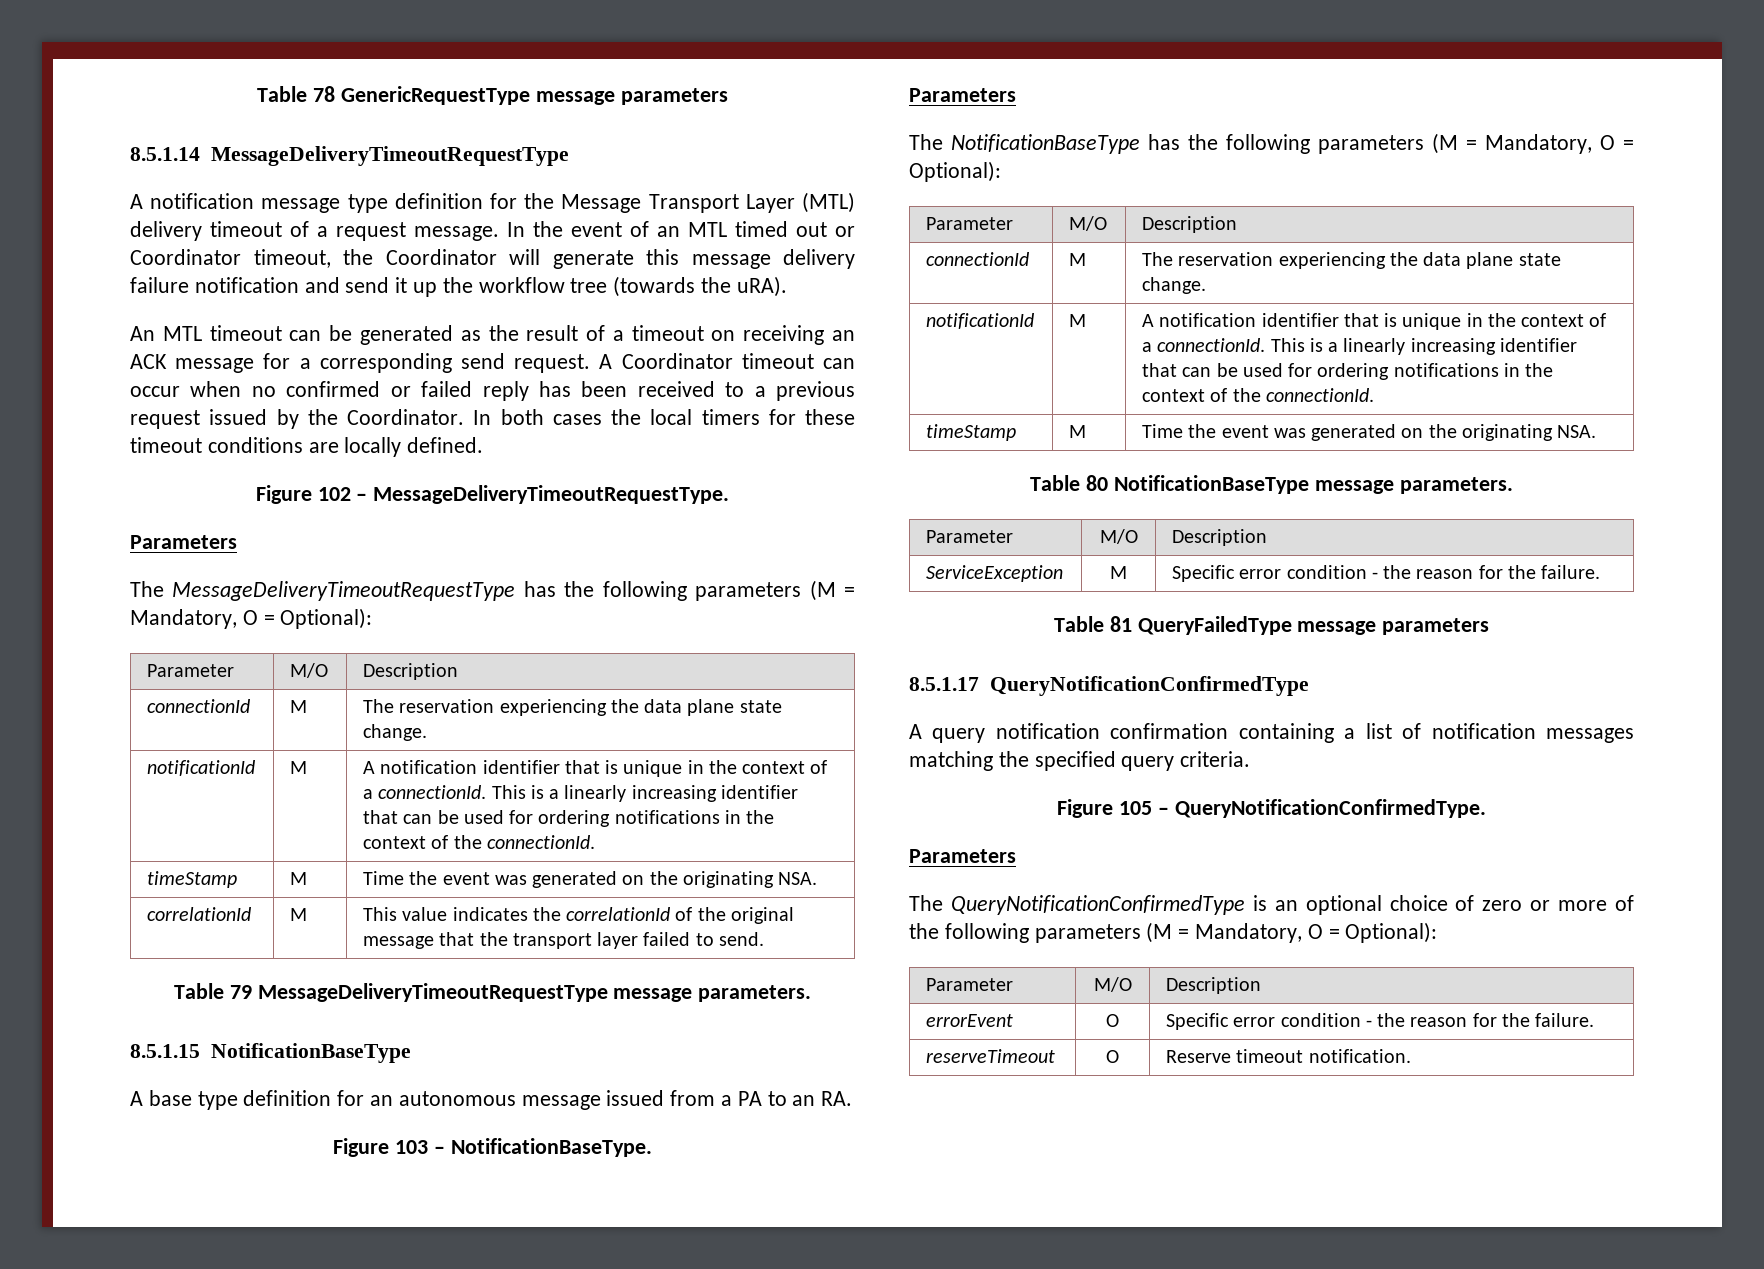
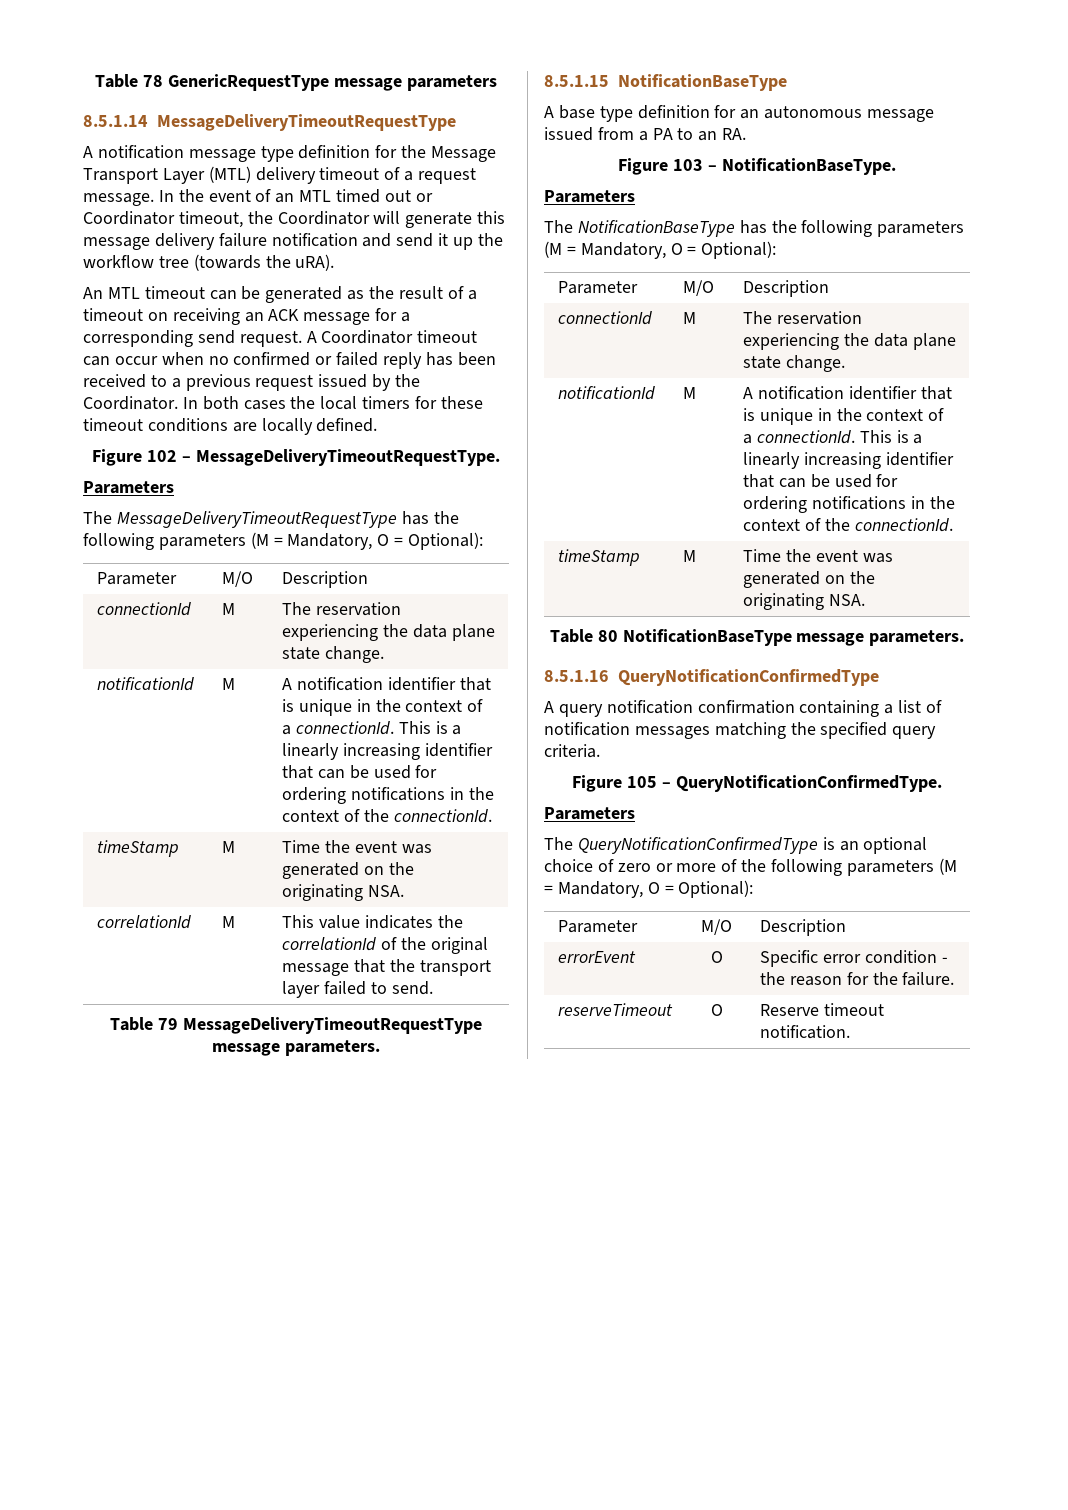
[926,530,1014,543] [1099,529,1138,544] [1172,529,1268,546] [926,565,1064,582] [1110,566,1127,579] [1172,565,1601,582] [1053,616,1490,635] [909,677,979,691] // Parameter | M/O | Description // ServiceException | M | Specific error condition - the reason for the failure. // Table 81 QueryFailedType message parameters // 8.5.1.17 -> [544,670,609,682] // 8.5.1.16

